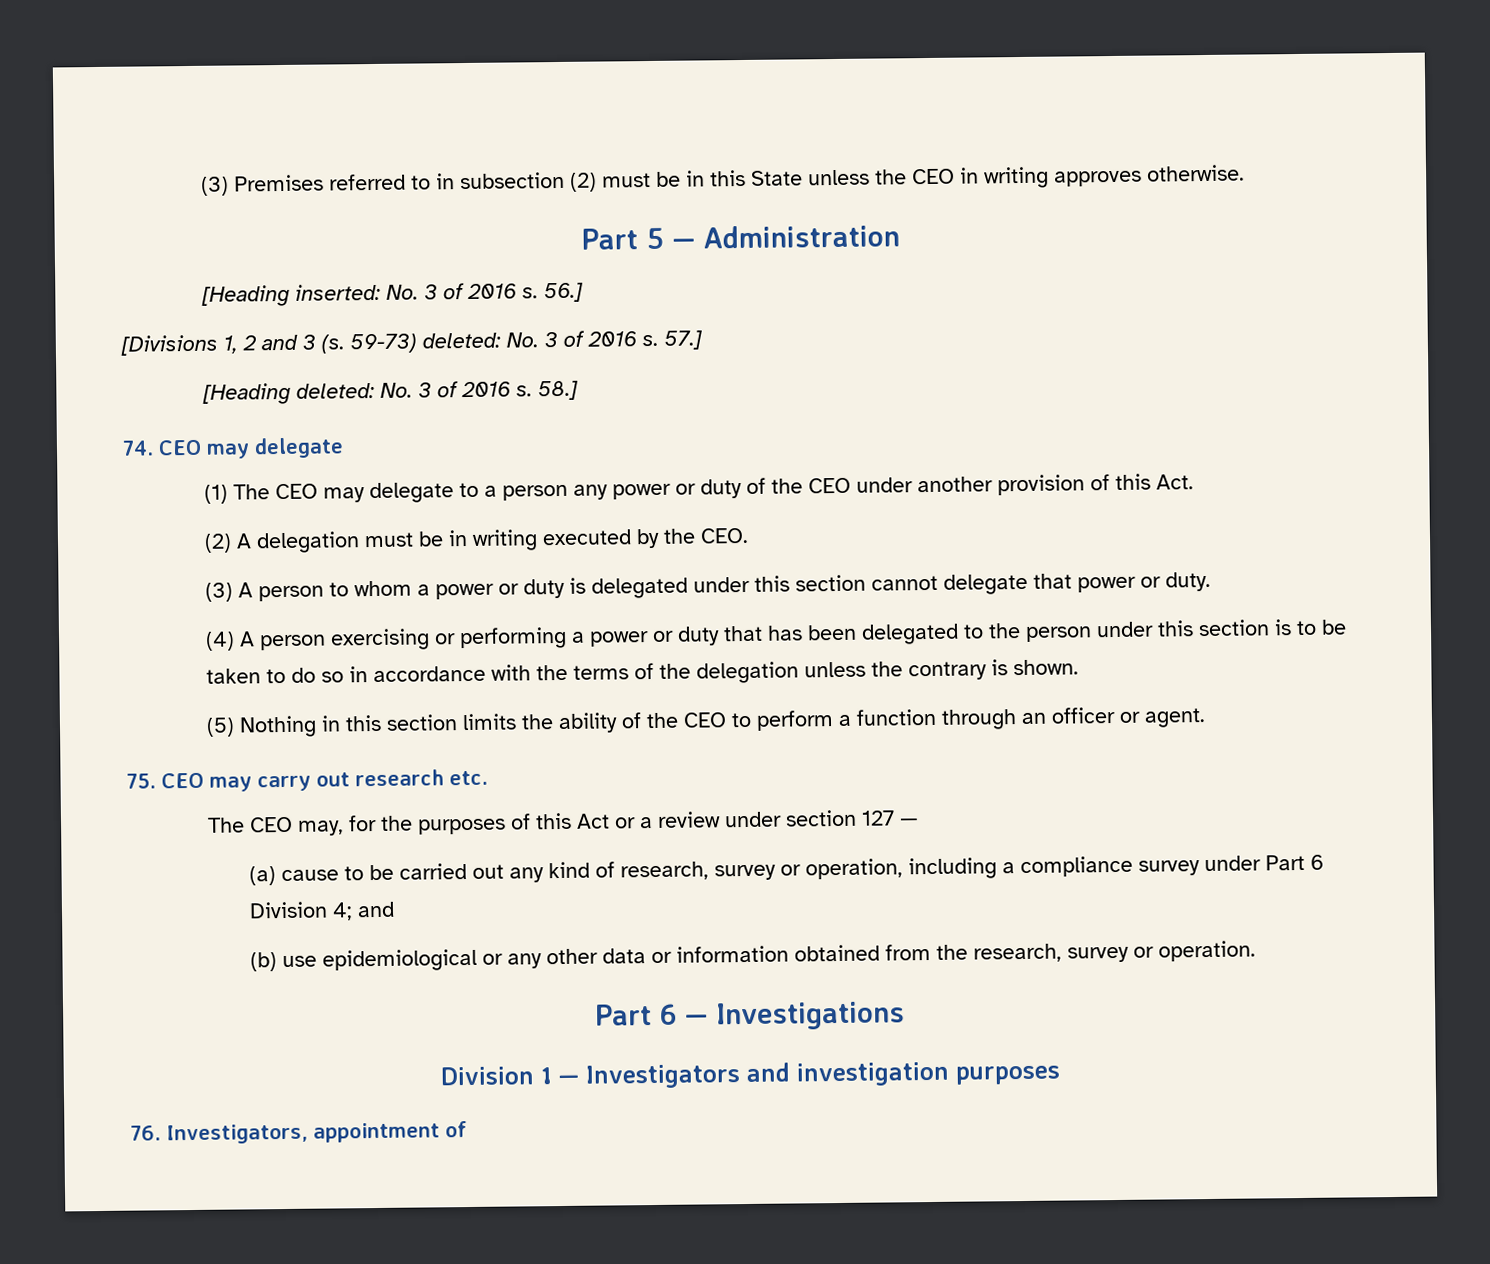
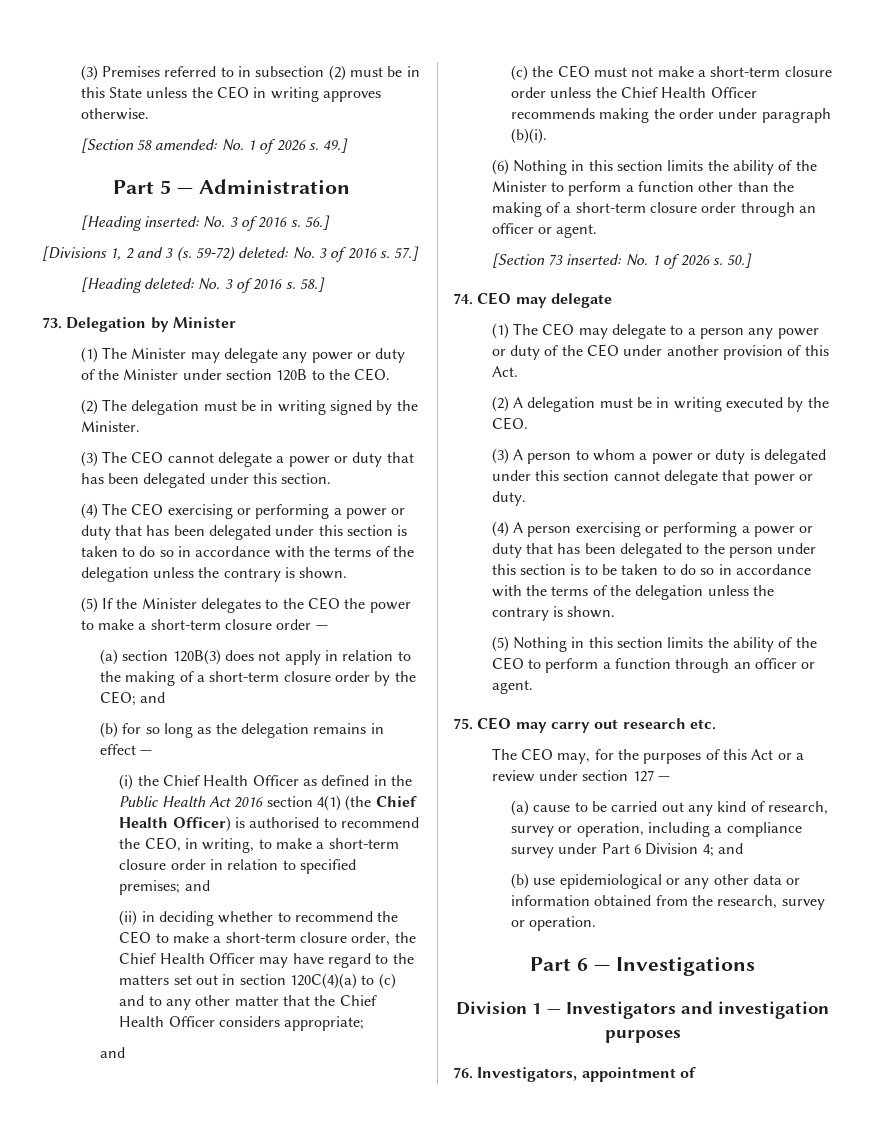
(1246, 173) none -> [80,138,349,154] // [Section 58 amended: No. 1 of 2026 s. 49.]
[350,333,417,354] 59-73) -> [195,246,235,262] 59-72)
(580, 390) none -> [42,317,236,332] [80,347,406,363] [80,368,391,381] [80,399,418,415] [80,421,140,432] [80,451,414,467] [80,473,332,488] [80,503,406,519] [80,525,408,540] [80,546,414,558] [80,567,348,582] [80,597,411,613] [80,619,328,630] [100,649,411,665] [100,671,416,686] [100,691,166,706] [100,722,384,738] [100,744,153,755] [119,774,412,790] [119,795,417,811] [119,816,419,832] [119,837,399,853] [119,859,356,874] [119,880,210,895] [119,910,399,926] [119,931,416,946] [119,953,414,968] [119,973,396,989] [119,995,377,1010] [119,1016,365,1031] [100,1047,126,1058] [511,65,832,81] [511,87,757,98] [511,108,831,123] [511,128,548,144] [491,159,817,175] [491,181,794,196] [491,202,816,217] [491,223,598,238] [491,253,753,269] // 73. Delegation by Minister // (1) The Minister may delegate any power or duty of the Minister under section 120B to the CEO. // (2) The delegation must be in writing signed by the Minister. // (3) The CEO cannot delegate a power or duty that has been delegated under this section. // (4) The CEO exercising or performing a power or duty that has been delegated under this section is taken to do so in accordance with the terms of the delegation unless the contrary is shown. // (5) If the Minister delegates to the CEO the power to make a short-term closure order — // (a) section 120B(3) does not apply in relation to the making of a short-term closure order by the CEO; and // (b) for so long as the delegation remains in effect — // (i) the Chief Health Officer as defined in the Public Health Act 2016 section 4(1) (the Chief Health Officer) is authorised to recommend the CEO, in writing, to make a short-term closure order in relation to specified premises; and // (ii) in deciding whether to recommend the CEO to make a short-term closure order, the Chief Health Officer may have regard to the matters set out in section 120C(4)(a) to (c) and to any other matter that the Chief Health Officer considers appropriate; // and // (c) the CEO must not make a short-term closure order unless the Chief Health Officer recommends making the order under paragraph (b)(i). // (6) Nothing in this section limits the ability of the Minister to perform a function other than the making of a short-term closure order through an officer or agent. // [Section 73 inserted: No. 1 of 2026 s. 50.]

